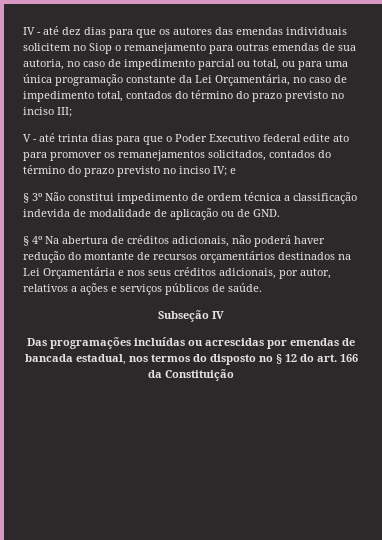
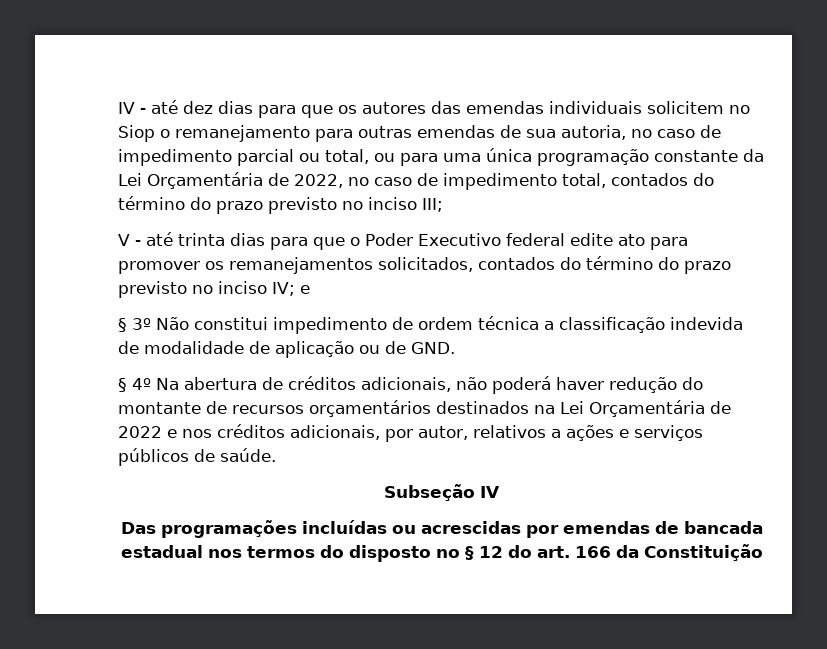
[215,74,290,86] Orçamentária, -> [147,172,343,189] Orçamentária de 2022,
(115, 273) none -> [710,401,731,414] [118,426,162,438] de 2022
[148,270,171,276] seus -> (212, 433) none
[75,354,126,365] estadual, -> [120,545,203,558] estadual

